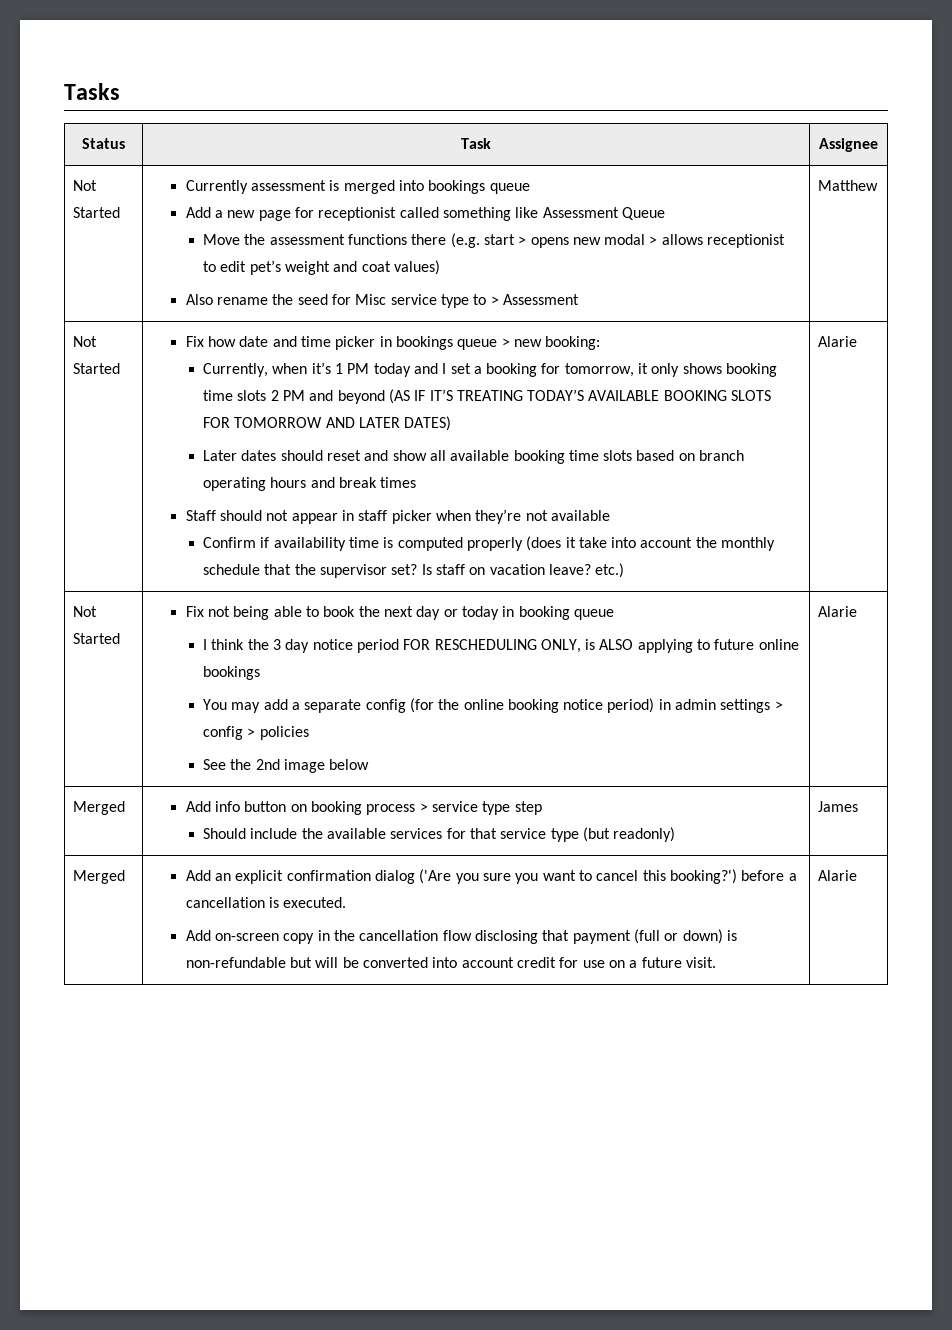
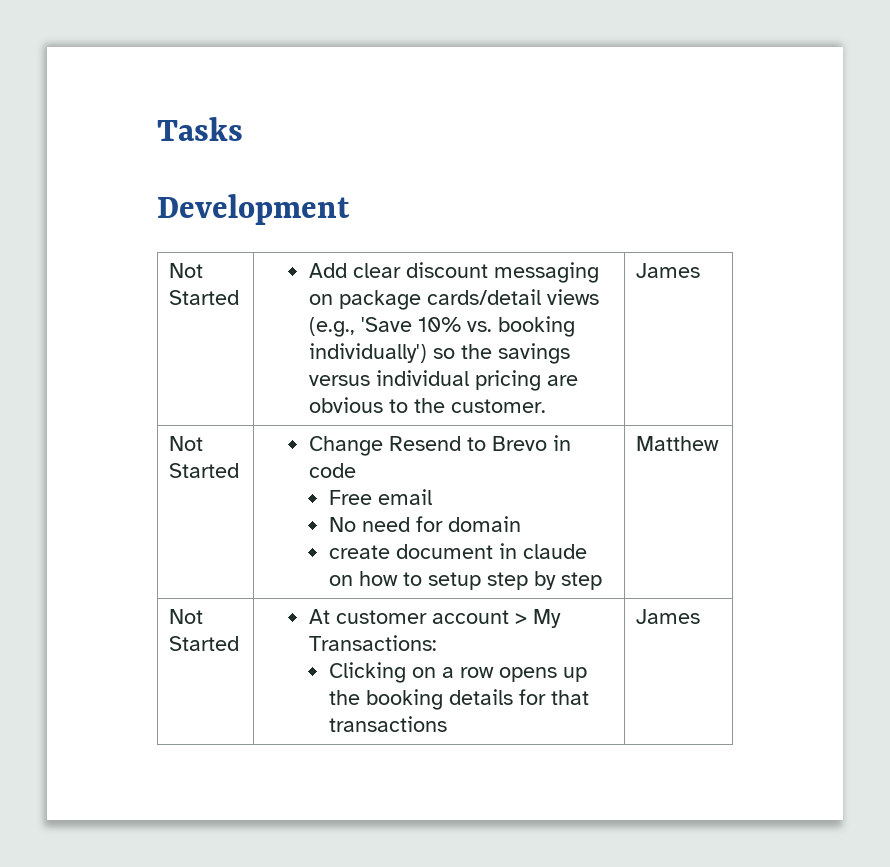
[82,138,125,149] [461,138,491,149] [819,138,878,152] [72,180,97,191] [72,207,120,218] [185,180,530,194] [185,207,665,221] [202,233,786,248] [202,260,440,275] [185,294,579,308] [817,180,878,191] [72,336,97,347] [72,363,120,374] [185,336,601,350] [202,362,778,377] [202,389,772,404] [202,416,452,431] [202,450,745,464] [202,477,417,491] [185,509,610,524] [202,536,776,551] [202,563,625,578] [817,336,857,347] [72,606,97,617] [72,633,120,644] [185,606,614,620] [202,639,799,653] [202,666,260,680] [202,698,783,713] [202,726,309,740] [202,759,370,773] [817,606,857,617] [72,801,125,815] [185,801,542,815] [202,827,676,842] [817,801,858,812] [72,870,125,884] [185,869,797,884] [185,897,347,908] [185,929,737,944] [185,957,716,968] [817,870,857,881] // Status | Task | Assignee // Not Started | Currently assessment is merged into bookings queue // Add a new page for receptionist called something like Assessment Queue // Move the assessment functions there (e.g. start > opens new modal > allows receptionist to edit pet’s weight and coat values) // Also rename the seed for Misc service type to > Assessment | Matthew // Not Started | Fix how date and time picker in bookings queue > new booking: // Currently, when it’s 1 PM today and I set a booking for tomorrow, it only shows booking time slots 2 PM and beyond (AS IF IT’S TREATING TODAY’S AVAILABLE BOOKING SLOTS FOR TOMORROW AND LATER DATES) // Later dates should reset and show all available booking time slots based on branch operating hours and break times // Staff should not appear in staff picker when they’re not available // Confirm if availability time is computed properly (does it take into account the monthly schedule that the supervisor set? Is staff on vacation leave? etc.) | Alarie // Not Started | Fix not being able to book the next day or today in booking queue // I think the 3 day notice period FOR RESCHEDULING ONLY, is ALSO applying to future online bookings // You may add a separate config (for the online booking notice period) in admin settings > config > policies // See the 2nd image below | Alarie // Merged | Add info button on booking process > service type step // Should include the available services for that service type (but readonly) | James // Merged | Add an explicit confirmation dialog ('Are you sure you want to cancel this booking?') before a cancellation is executed. // Add on-screen copy in the cancellation flow disclosing that payment (full or down) is non-refundable but will be converted into account credit for use on a future visit. | Alarie -> [157,194,350,225] [169,263,204,278] [169,290,240,305] [308,262,599,283] [308,289,599,310] [308,316,575,337] [308,343,570,364] [308,370,578,391] [308,397,546,413] [636,263,701,278] [169,436,204,451] [169,463,240,478] [308,435,571,456] [308,463,356,478] [328,489,432,505] [328,516,521,532] [328,543,587,559] [328,571,602,590] [636,436,720,451] [169,609,204,624] [169,636,240,651] [308,609,561,628] [308,635,437,651] [328,662,587,683] [328,689,589,710] [328,716,447,732] [636,609,701,624] // Development // Not Started | Add clear discount messaging on package cards/detail views (e.g., 'Save 10% vs. booking individually') so the savings versus individual pricing are obvious to the customer. | James // Not Started | Change Resend to Brevo in code // Free email // No need for domain // create document in claude on how to setup step by step | Matthew // Not Started | At customer account > My Transactions: // Clicking on a row opens up the booking details for that transactions | James

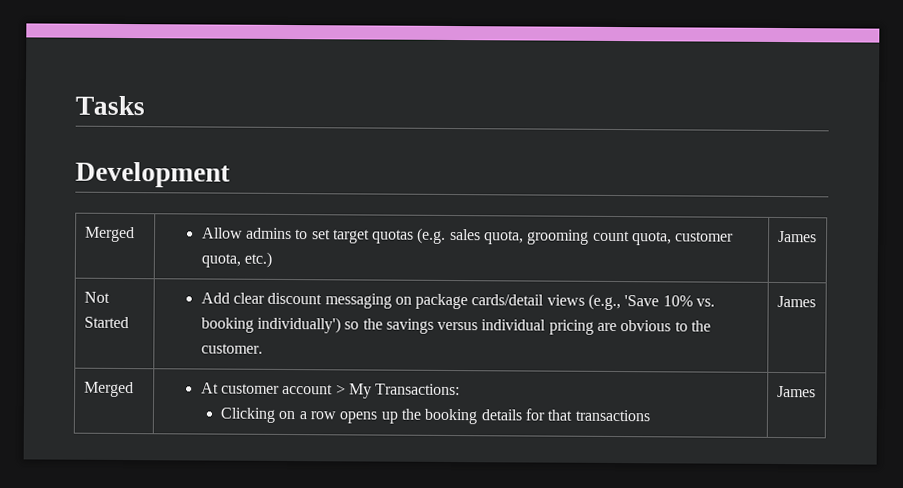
(350, 209) none -> [84,226,135,243] [201,227,735,246] [200,251,272,268] [777,230,817,243] // Merged | Allow admins to set target quotas (e.g. sales quota, grooming count quota, customer quota, etc.) | James
[169,436,204,451] [169,463,240,478] [308,435,571,456] [308,463,356,478] [328,489,432,505] [328,516,521,532] [328,543,587,559] [328,571,602,590] [636,436,720,451] [169,609,204,624] [169,636,240,651] Not Started | Change Resend to Brevo in code // Free email // No need for domain // create document in claude on how to setup step by step | Matthew // Not Started -> [83,381,134,398] Merged

